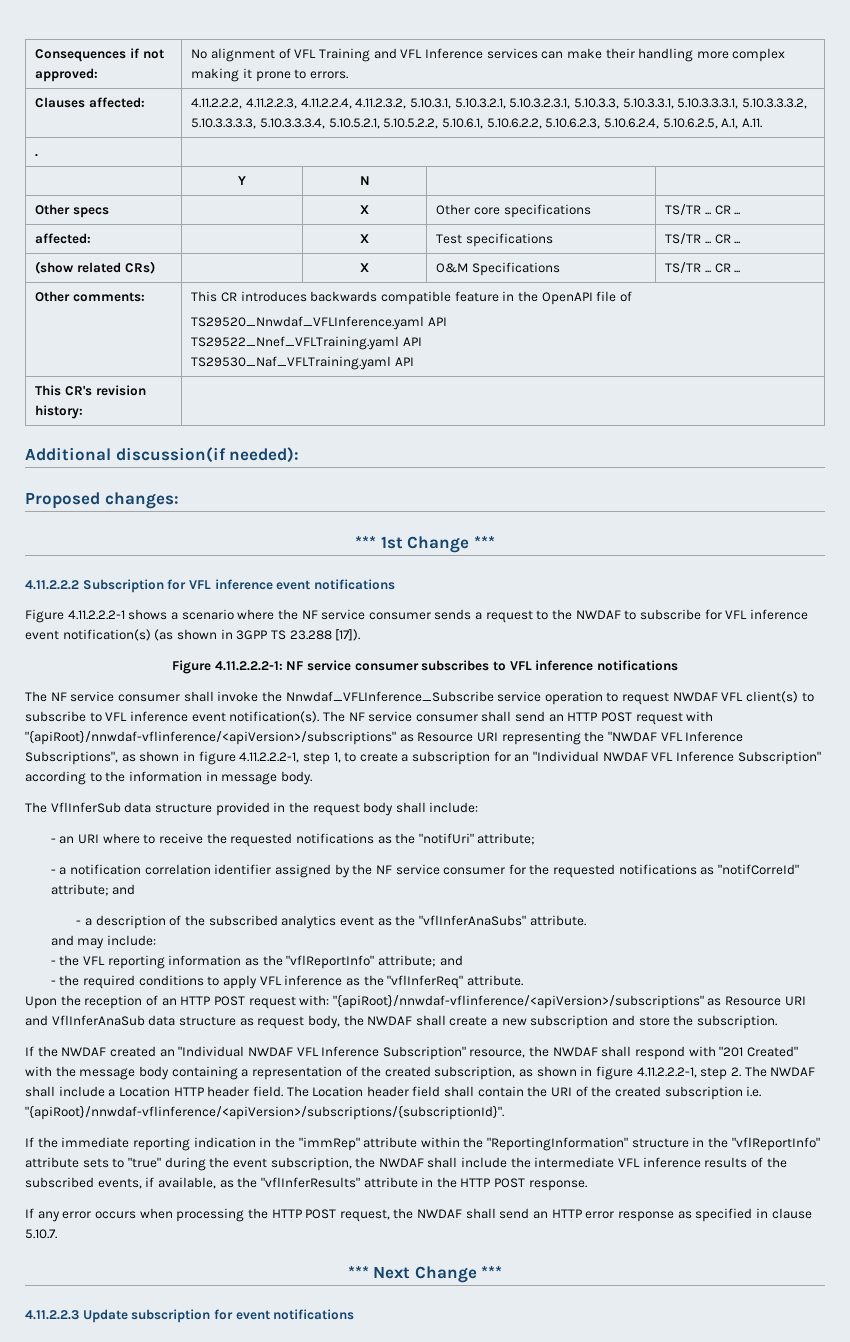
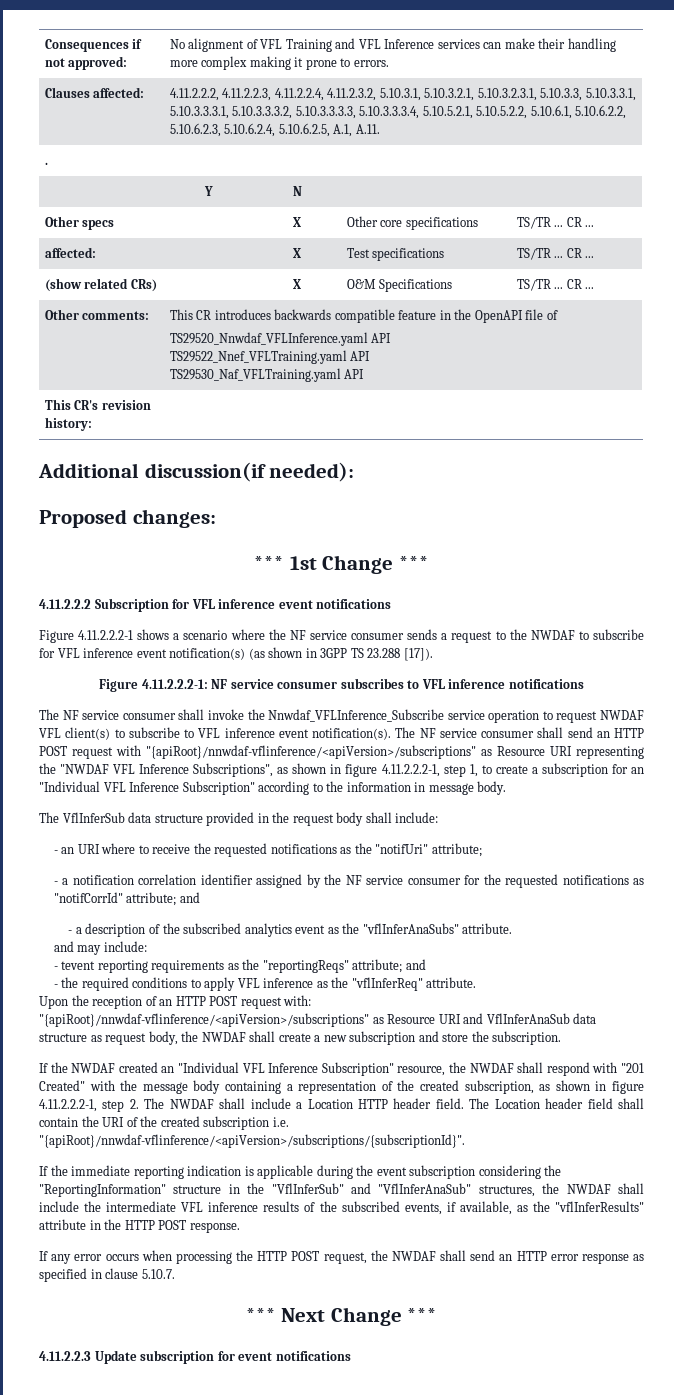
[602,752,648,761] NWDAF -> (100, 786) none
[718,864,800,875] "notifCorreId" -> [53,892,123,903] "notifCorrId"
[59,955,375,969] the VFL reporting information as the "vflReportInfo" -> [61,959,349,973] tevent reporting requirements as the "reportingReqs"
[247,1047,293,1056] NWDAF -> (240, 1067) none
[259,1137,460,1151] in the "immRep" attribute within -> [244,1165,541,1179] is applicable during the event subscription considering
[731,1137,820,1151] [25,1157,352,1171] "vflReportInfo" attribute sets to "true" during the event subscription, -> [271,1183,535,1197] "VflInferSub" and "VflInferAnaSub" structures,

